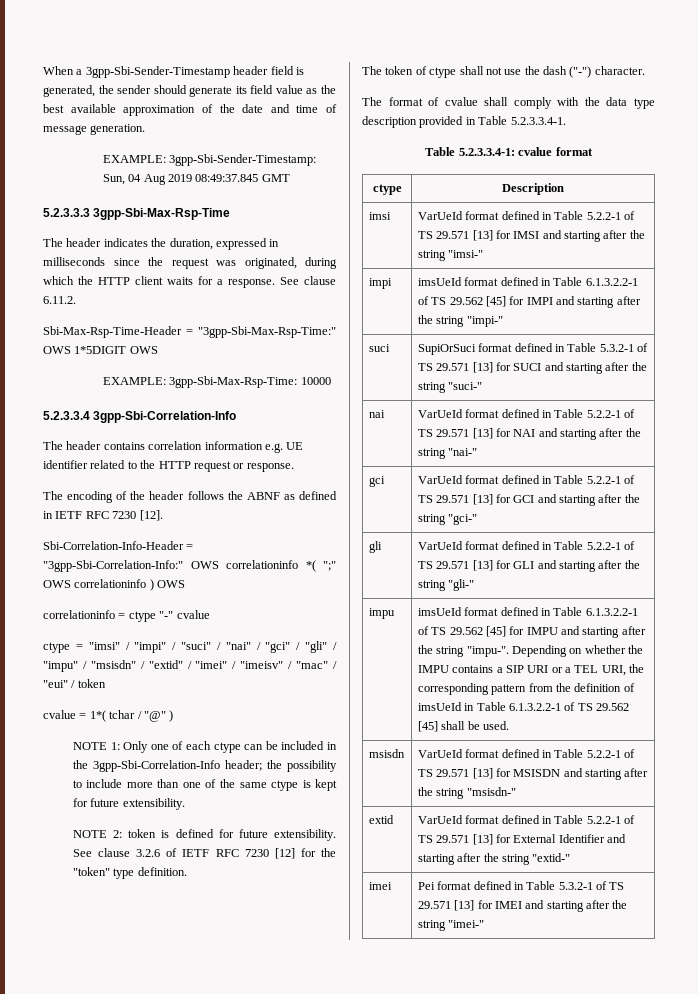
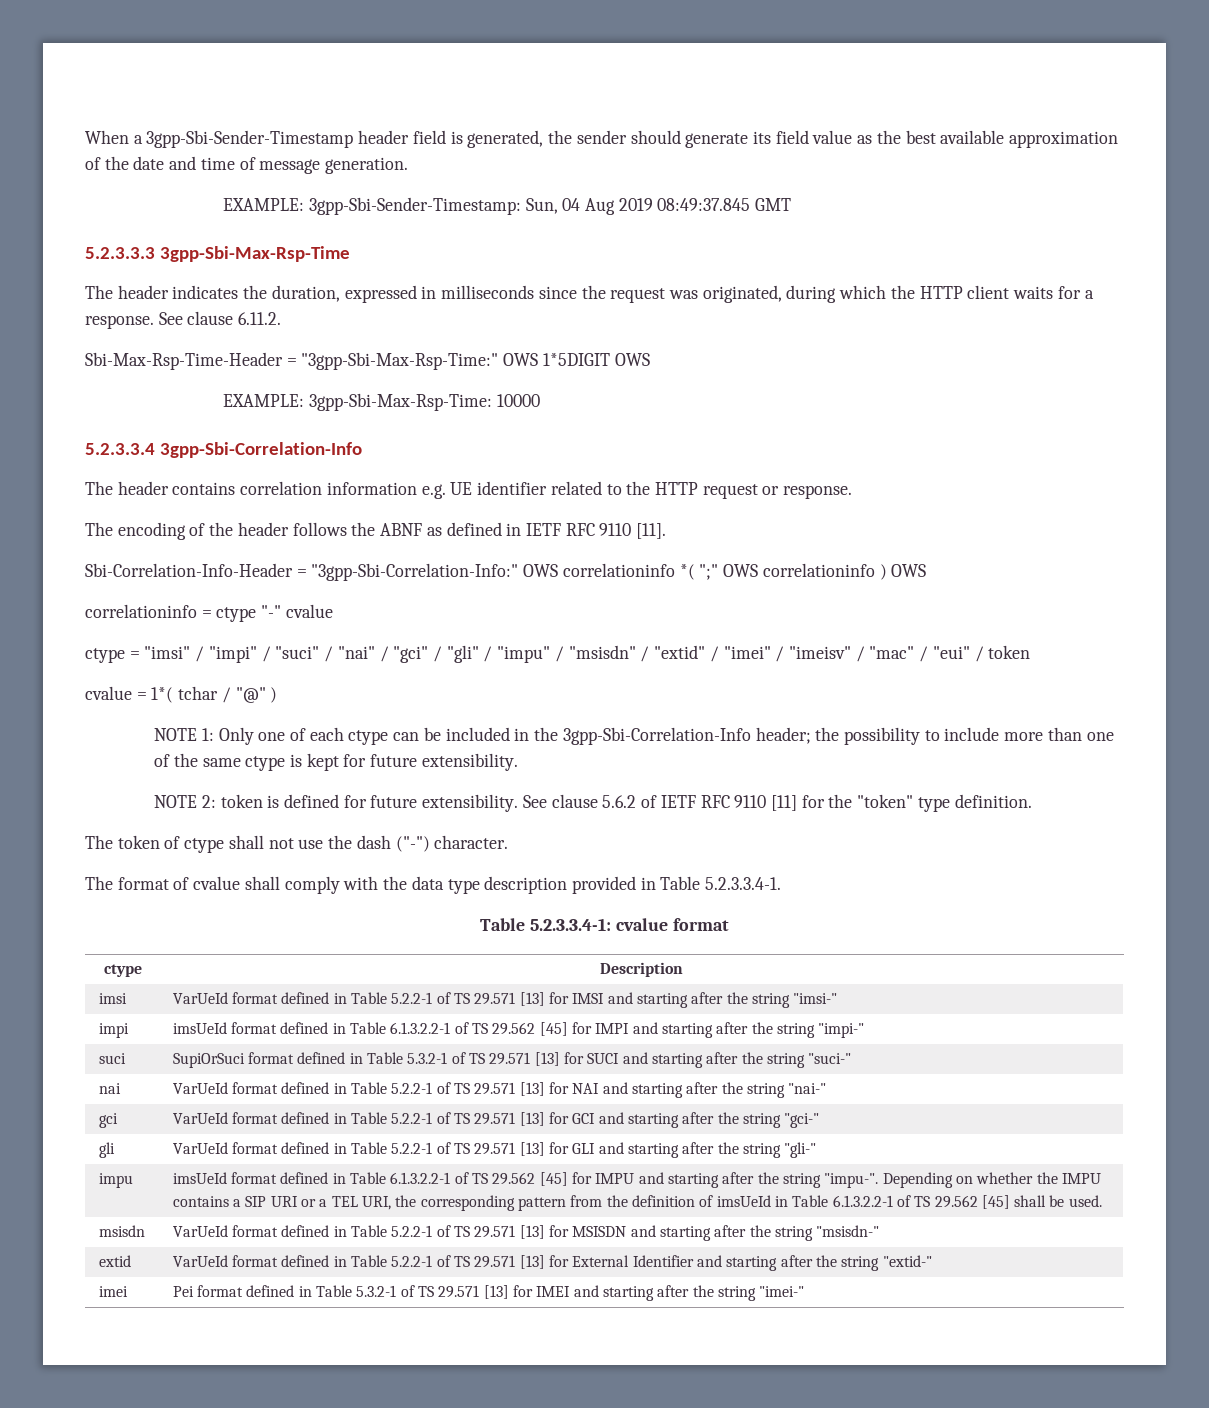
[112,510,163,521] 7230 [12]. -> [599,523,667,539] 9110 [11].
[136,849,161,857] 3.2.6 -> [602,795,637,808] 5.6.2
[244,848,295,859] 7230 [12] -> [734,795,797,811] 9110 [11]

